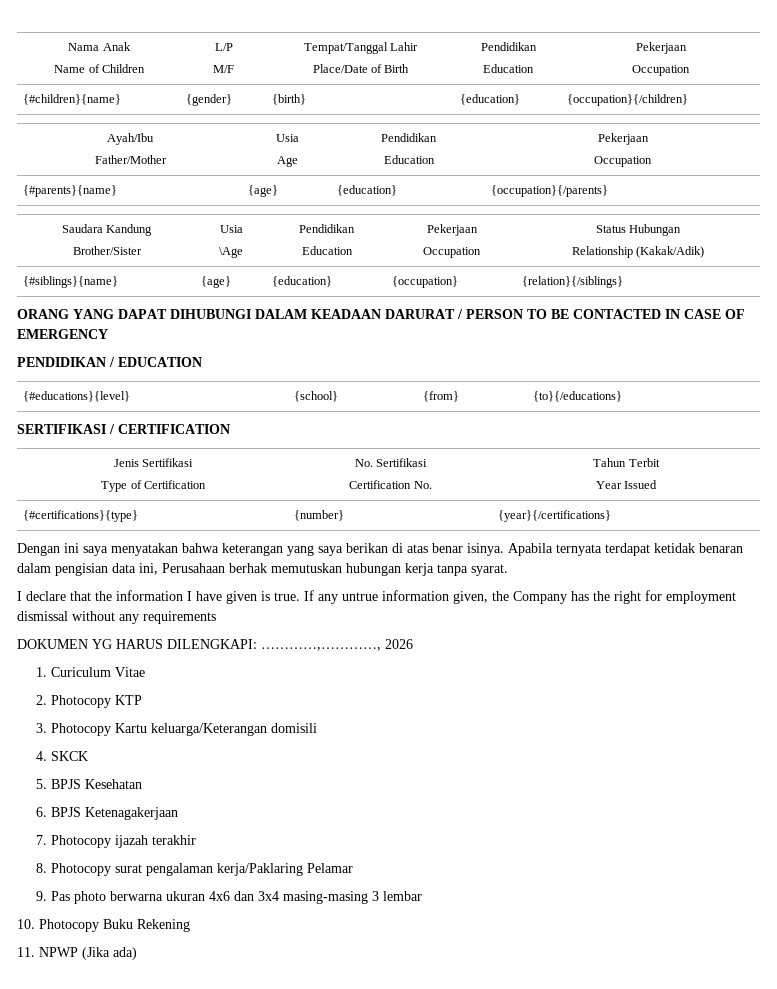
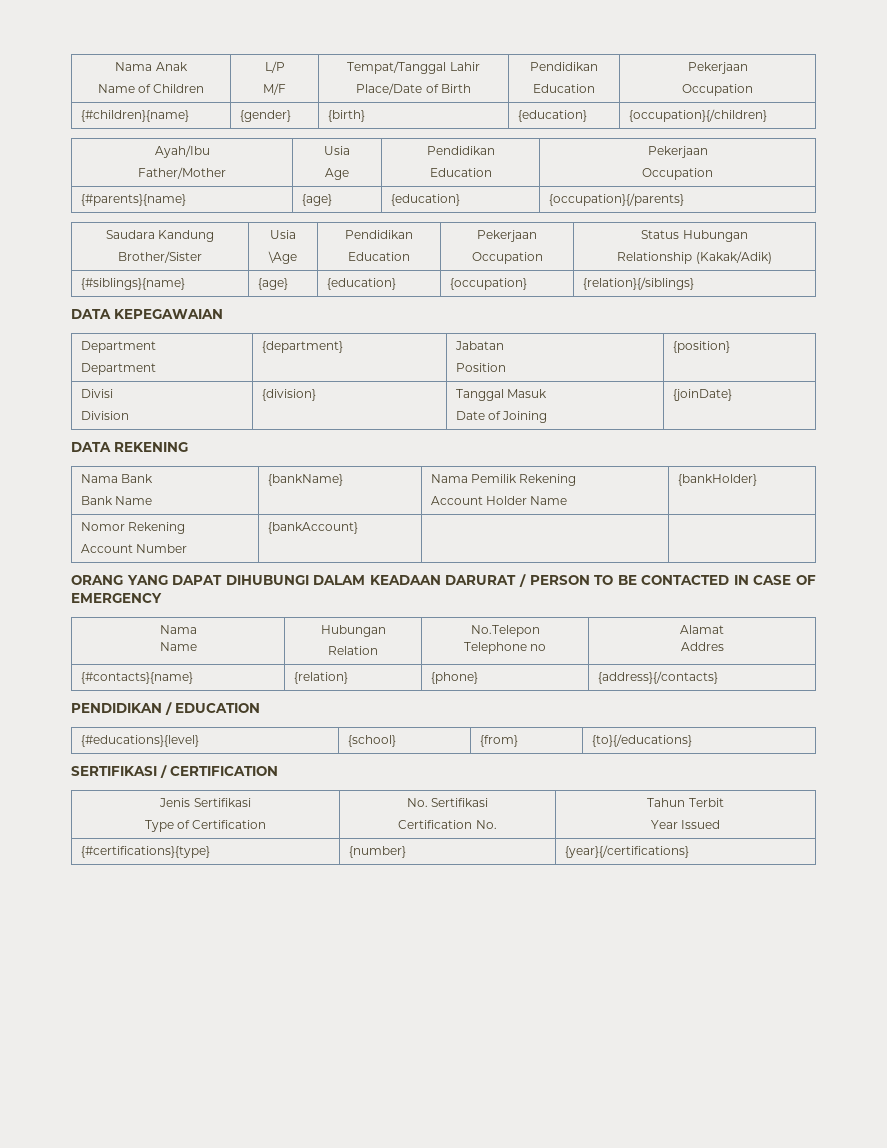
(623, 282) none -> [71,309,223,319] [80,341,156,353] [80,363,156,375] [261,341,343,353] [454,341,504,350] [455,363,506,372] [672,341,730,353] [80,389,113,398] [80,411,129,420] [261,389,316,401] [455,389,547,401] [455,411,548,423] [672,389,732,401] [71,442,188,452] [80,474,153,483] [80,496,152,505] [267,474,343,486] [430,474,577,486] [430,496,568,505] [677,474,757,486] [80,522,185,534] [80,544,187,553] [267,522,358,534] // DATA KEPEGAWAIAN // Department // Department | {department} | Jabatan // Position | {position} // Divisi // Division | {division} | Tanggal Masuk // Date of Joining | {joinDate} // DATA REKENING // Nama Bank // Bank Name | {bankName} | Nama Pemilik Rekening // Account Holder Name | {bankHolder} // Nomor Rekening // Account Number | {bankAccount} | |
(108, 334) none -> [159,625,197,634] [159,642,197,651] [320,625,386,637] [328,646,378,655] [470,625,540,637] [463,642,547,654] [680,625,724,634] [680,642,724,651] [80,672,193,684] [293,672,348,684] [430,672,478,684] [597,671,718,684] // Nama // Name | Hubungan // Relation | No.Telepon // Telephone no | Alamat // Addres // {#contacts}{name} | {relation} | {phone} | {address}{/contacts}
[17,543,743,556] [17,563,508,576] [17,590,736,604] [17,611,216,624] [17,639,413,651] [35,667,145,677] [35,695,142,708] [35,723,317,736] [35,751,88,761] [35,779,142,789] [35,807,178,820] [35,835,196,848] [35,863,353,876] [35,891,422,904] [17,919,190,932] [17,947,137,960] // Dengan ini saya menyatakan bahwa keterangan yang saya berikan di atas benar isinya. Apabila ternyata terdapat ketidak benaran dalam pengisian data ini, Perusahaan berhak memutuskan hubungan kerja tanpa syarat. // I declare that the information I have given is true. If any untrue information given, the Company has the right for employment dismissal without any requirements // DOKUMEN YG HARUS DILENGKAPI: …………,…………, 2026 // 1. Curiculum Vitae // 2. Photocopy KTP // 3. Photocopy Kartu keluarga/Keterangan domisili // 4. SKCK // 5. BPJS Kesehatan // 6. BPJS Ketenagakerjaan // 7. Photocopy ijazah terakhir // 8. Photocopy surat pengalaman kerja/Paklaring Pelamar // 9. Pas photo berwarna ukuran 4x6 dan 3x4 masing-masing 3 lembar // 10. Photocopy Buku Rekening // 11. NPWP (Jika ada) -> (689, 851) none

